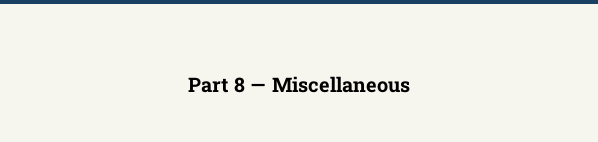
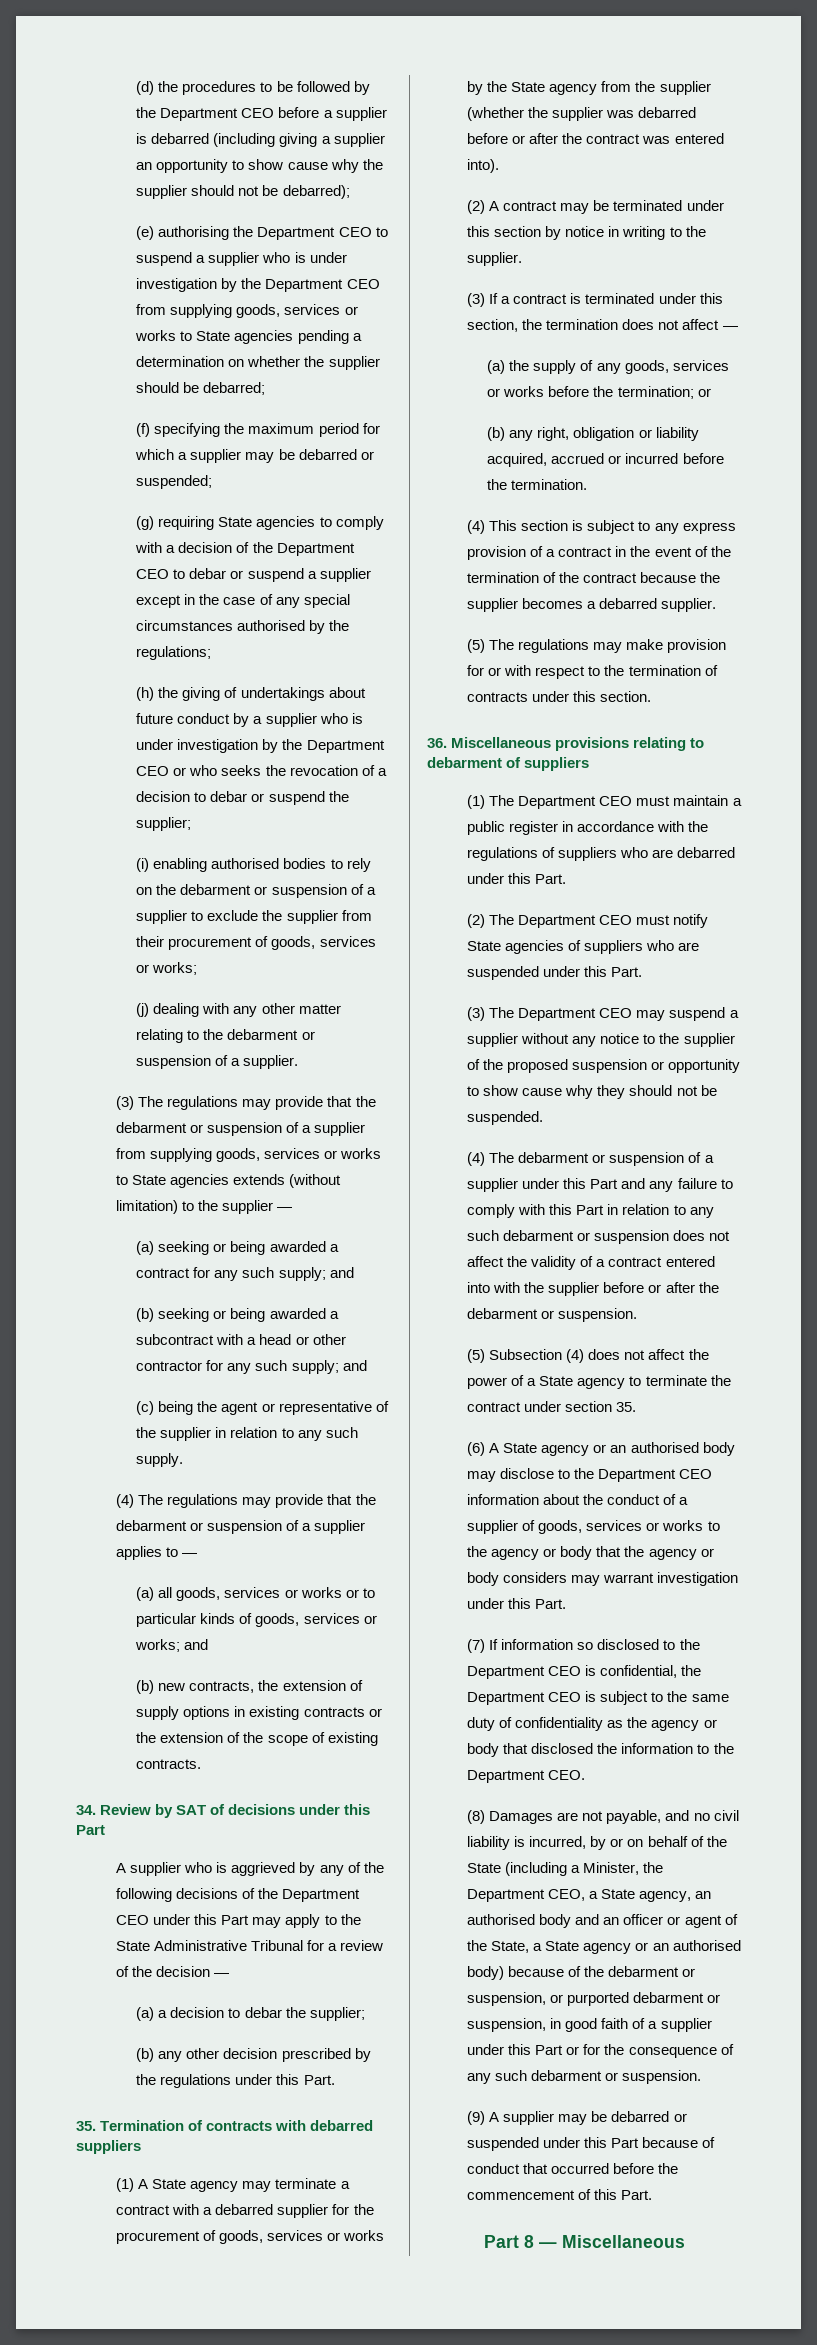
(188, 85) none -> [136,81,370,95] [136,107,387,121] [136,133,385,147] [136,159,383,173] [136,185,350,199] [136,226,388,240] [136,252,347,266] [136,278,380,292] [136,304,358,318] [135,330,362,344] [136,356,380,370] [136,382,266,395] [136,423,380,437] [135,449,374,463] [136,475,213,489] [136,516,384,530] [135,542,355,556] [136,568,371,582] [136,594,350,608] [136,620,350,634] [136,646,212,660] [136,687,366,701] [136,713,363,727] [136,739,385,753] [136,765,387,776] [136,791,349,805] [136,817,192,831] [136,858,371,872] [136,884,376,898] [136,910,372,924] [136,936,376,950] [136,962,198,975] [136,1003,341,1017] [136,1029,315,1043] [136,1055,299,1069] [116,1096,376,1110] [116,1122,366,1136] [116,1148,382,1162] [116,1174,342,1188] [116,1200,293,1214] [136,1241,339,1255] [136,1267,354,1281] [136,1308,339,1322] [136,1334,346,1345] [136,1360,367,1374] [136,1401,389,1415] [136,1427,358,1441] [136,1453,184,1467] [116,1494,376,1508] [116,1520,366,1534] [116,1546,198,1560] [136,1587,375,1601] [136,1613,377,1627] [135,1639,209,1652] [136,1680,363,1694] [136,1706,382,1720] [136,1732,378,1746] [136,1759,202,1769] [76,1804,371,1818] [76,1825,105,1835] [116,1862,384,1876] [116,1888,361,1902] [116,1914,361,1928] [116,1940,384,1951] [116,1966,230,1977] [136,2007,365,2021] [136,2048,371,2062] [136,2074,335,2088] [76,2120,374,2131] [76,2140,141,2154] [116,2178,350,2192] [116,2204,374,2218] [116,2230,385,2244] [467,81,711,95] [467,107,697,121] [467,133,724,144] [467,159,500,173] [467,200,724,214] [467,226,706,240] [467,252,523,266] [467,293,723,307] [467,319,738,332] [487,360,729,374] [487,386,711,399] [487,427,699,441] [487,453,724,467] [487,479,588,490] [467,520,736,534] [467,546,731,560] [467,572,721,583] [467,598,717,612] [467,639,727,653] [467,665,718,679] [467,691,652,702] [427,737,705,751] [427,757,590,771] [467,795,742,809] [467,821,709,835] [467,847,736,861] [467,873,567,884] [467,914,709,928] [467,940,700,954] [467,966,643,980] [467,1007,739,1021] [467,1033,735,1047] [467,1059,741,1073] [467,1085,717,1099] [467,1111,544,1125] [467,1152,714,1166] [467,1178,733,1192] [467,1204,714,1218] [467,1230,731,1244] [467,1256,715,1270] [467,1282,719,1296] [467,1308,638,1322] [467,1349,709,1363] [467,1375,731,1389] [467,1401,637,1412] [467,1442,735,1456] [467,1468,713,1482] [467,1494,689,1505] [467,1520,720,1534] [467,1546,714,1560] [467,1572,739,1586] [467,1598,567,1609] [467,1639,700,1653] [467,1665,702,1679] [467,1691,729,1705] [467,1717,717,1731] [467,1743,734,1757] [467,1770,586,1783] [467,1810,739,1824] [467,1836,727,1850] [467,1862,664,1876] [467,1889,712,1902] [467,1914,738,1928] [467,1940,741,1954] [467,1966,696,1980] [467,1992,721,2006] [467,2018,712,2032] [467,2044,734,2058] [467,2070,702,2084] [467,2111,687,2125] [467,2137,716,2151] [467,2163,679,2174] [467,2189,653,2200] (d) the procedures to be followed by the Department CEO before a supplier is debarred (including giving a supplier an opportunity to show cause why the supplier should not be debarred); // (e) authorising the Department CEO to suspend a supplier who is under investigation by the Department CEO from supplying goods, services or works to State agencies pending a determination on whether the supplier should be debarred; // (f) specifying the maximum period for which a supplier may be debarred or suspended; // (g) requiring State agencies to comply with a decision of the Department CEO to debar or suspend a supplier except in the case of any special circumstances authorised by the regulations; // (h) the giving of undertakings about future conduct by a supplier who is under investigation by the Department CEO or who seeks the revocation of a decision to debar or suspend the supplier; // (i) enabling authorised bodies to rely on the debarment or suspension of a supplier to exclude the supplier from their procurement of goods, services or works; // (j) dealing with any other matter relating to the debarment or suspension of a supplier. // (3) The regulations may provide that the debarment or suspension of a supplier from supplying goods, services or works to State agencies extends (without limitation) to the supplier — // (a) seeking or being awarded a contract for any such supply; and // (b) seeking or being awarded a subcontract with a head or other contractor for any such supply; and // (c) being the agent or representative of the supplier in relation to any such supply. // (4) The regulations may provide that the debarment or suspension of a supplier applies to — // (a) all goods, services or works or to particular kinds of goods, services or works; and // (b) new contracts, the extension of supply options in existing contracts or the extension of the scope of existing contracts. // 34. Review by SAT of decisions under this Part // A supplier who is aggrieved by any of the following decisions of the Department CEO under this Part may apply to the State Administrative Tribunal for a review of the decision — // (a) a decision to debar the supplier; // (b) any other decision prescribed by the regulations under this Part. // 35. Termination of contracts with debarred suppliers // (1) A State agency may terminate a contract with a debarred supplier for the procurement of goods, services or works by the State agency from the supplier (whether the supplier was debarred before or after the contract was entered into). // (2) A contract may be terminated under this section by notice in writing to the supplier. // (3) If a contract is terminated under this section, the termination does not affect — // (a) the supply of any goods, services or works before the termination; or // (b) any right, obligation or liability acquired, accrued or incurred before the termination. // (4) This section is subject to any express provision of a contract in the event of the termination of the contract because the supplier becomes a debarred supplier. // (5) The regulations may make provision for or with respect to the termination of contracts under this section. // 36. Miscellaneous provisions relating to debarment of suppliers // (1) The Department CEO must maintain a public register in accordance with the regulations of suppliers who are debarred under this Part. // (2) The Department CEO must notify State agencies of suppliers who are suspended under this Part. // (3) The Department CEO may suspend a supplier without any notice to the supplier of the proposed suspension or opportunity to show cause why they should not be suspended. // (4) The debarment or suspension of a supplier under this Part and any failure to comply with this Part in relation to any such debarment or suspension does not affect the validity of a contract entered into with the supplier before or after the debarment or suspension. // (5) Subsection (4) does not affect the power of a State agency to terminate the contract under section 35. // (6) A State agency or an authorised body may disclose to the Department CEO information about the conduct of a supplier of goods, services or works to the agency or body that the agency or body considers may warrant investigation under this Part. // (7) If information so disclosed to the Department CEO is confidential, the Department CEO is subject to the same duty of confidentiality as the agency or body that disclosed the information to the Department CEO. // (8) Damages are not payable, and no civil liability is incurred, by or on behalf of the State (including a Minister, the Department CEO, a State agency, an authorised body and an officer or agent of the State, a State agency or an authorised body) because of the debarment or suspension, or purported debarment or suspension, in good faith of a supplier under this Part or for the consequence of any such debarment or suspension. // (9) A supplier may be debarred or suspended under this Part because of conduct that occurred before the commencement of this Part. //

